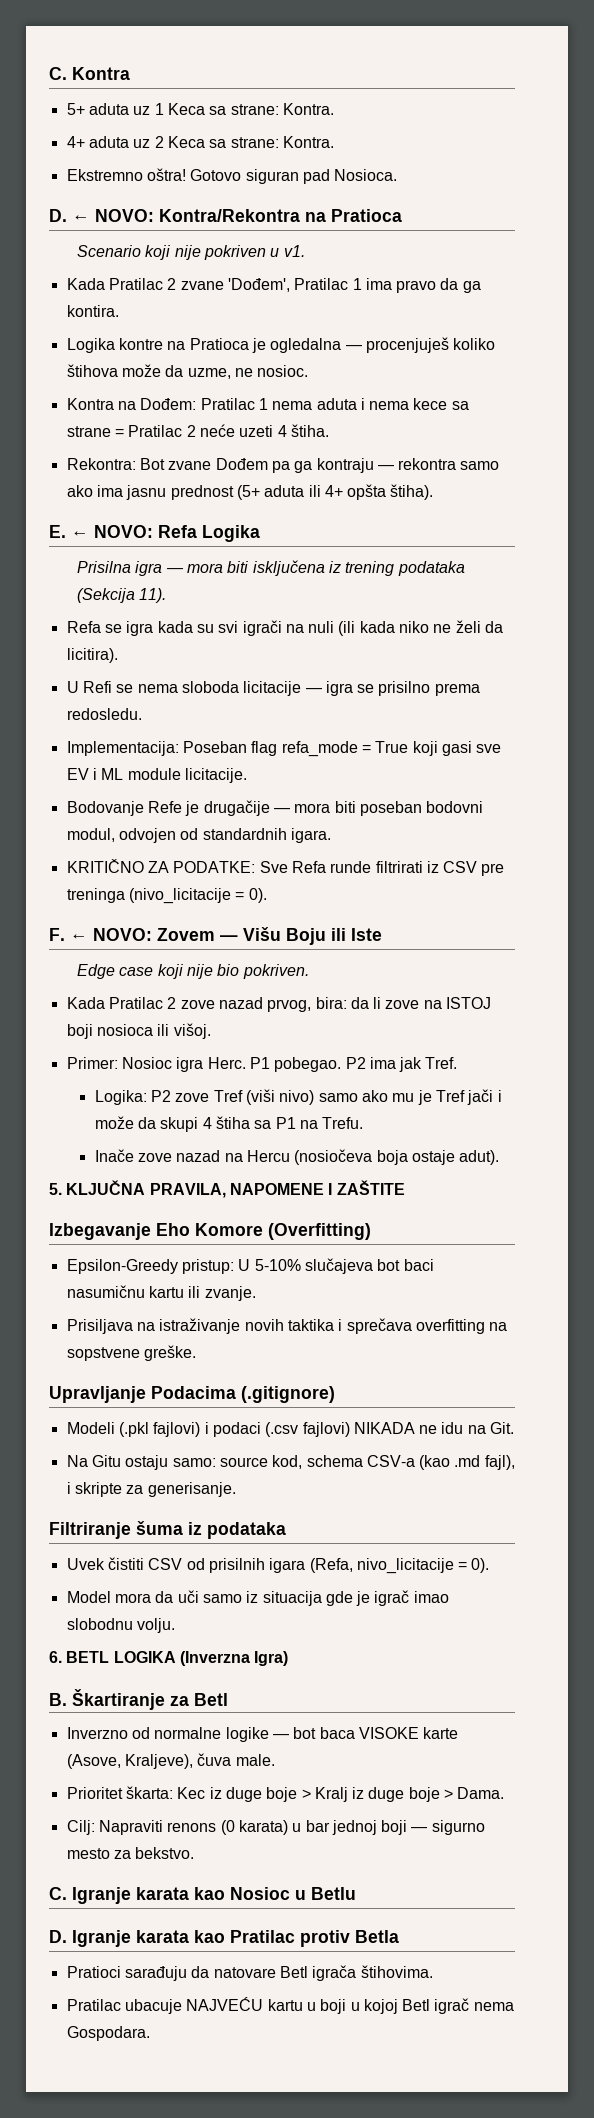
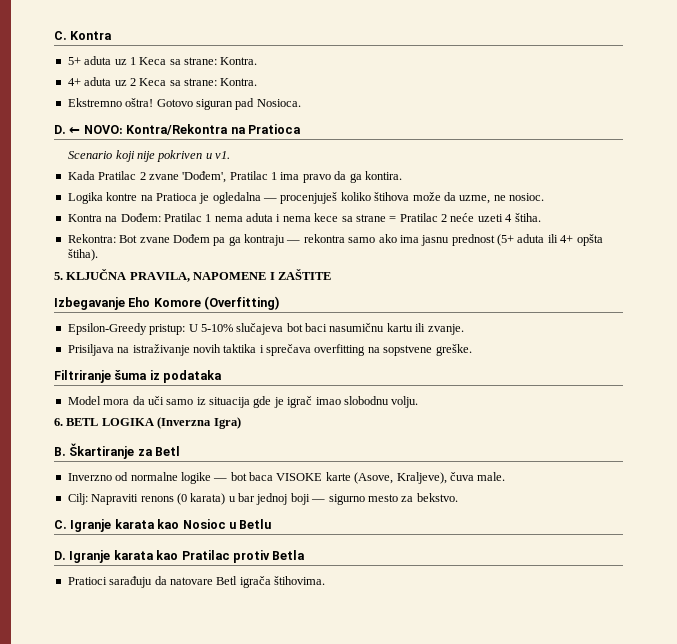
[49,525,260,542] [77,560,465,576] [77,588,167,603] [66,620,504,636] [66,648,118,663] [66,681,480,696] [66,708,142,720] [66,741,502,757] [66,768,247,783] [66,800,484,816] [66,828,331,843] [66,859,505,876] [66,888,267,904] [49,927,382,945] [77,964,309,979] [66,997,492,1012] [66,1023,211,1039] [66,1057,458,1072] [94,1089,502,1105] [94,1116,364,1132] [94,1149,500,1165] // E. ← NOVO: Refa Logika // Prisilna igra — mora biti isključena iz trening podataka (Sekcija 11). // Refa se igra kada su svi igrači na nuli (ili kada niko ne želi da licitira). // U Refi se nema sloboda licitacije — igra se prisilno prema redosledu. // Implementacija: Poseban flag refa_mode = True koji gasi sve EV i ML module licitacije. // Bodovanje Refe je drugačije — mora biti poseban bodovni modul, odvojen od standardnih igara. // KRITIČNO ZA PODATKE: Sve Refa runde filtrirati iz CSV pre treninga (nivo_licitacije = 0). // F. ← NOVO: Zovem — Višu Boju ili Iste // Edge case koji nije bio pokriven. // Kada Pratilac 2 zove nazad prvog, bira: da li zove na ISTOJ boji nosioca ili višoj. // Primer: Nosioc igra Herc. P1 pobegao. P2 ima jak Tref. // Logika: P2 zove Tref (viši nivo) samo ako mu je Tref jači i može da skupi 4 štiha sa P1 na Trefu. // Inače zove nazad na Hercu (nosiočeva boja ostaje adut). -> (98, 255) none
[49,1386,335,1403] [66,1422,515,1437] [66,1455,515,1470] [66,1482,236,1497] [49,1521,286,1539] [66,1557,490,1574] Upravljanje Podacima (.gitignore) // Modeli (.pkl fajlovi) i podaci (.csv fajlovi) NIKADA ne idu na Git. // Na Gitu ostaju samo: source kod, schema CSV-a (kao .md fajl), i skripte za generisanje. // Filtriranje šuma iz podataka // Uvek čistiti CSV od prisilnih igara (Refa, nivo_licitacije = 0). -> [54,370,223,383] Filtriranje šuma iz podataka
[66,1786,505,1802] // Prioritet škarta: Kec iz duge boje > Kralj iz duge boje > Dama. -> (506, 476) none
[66,1997,514,2014] [66,2026,150,2041] // Pratilac ubacuje NAJVEĆU kartu u boji u kojoj Betl igrač nema Gospodara. -> (325, 580) none

